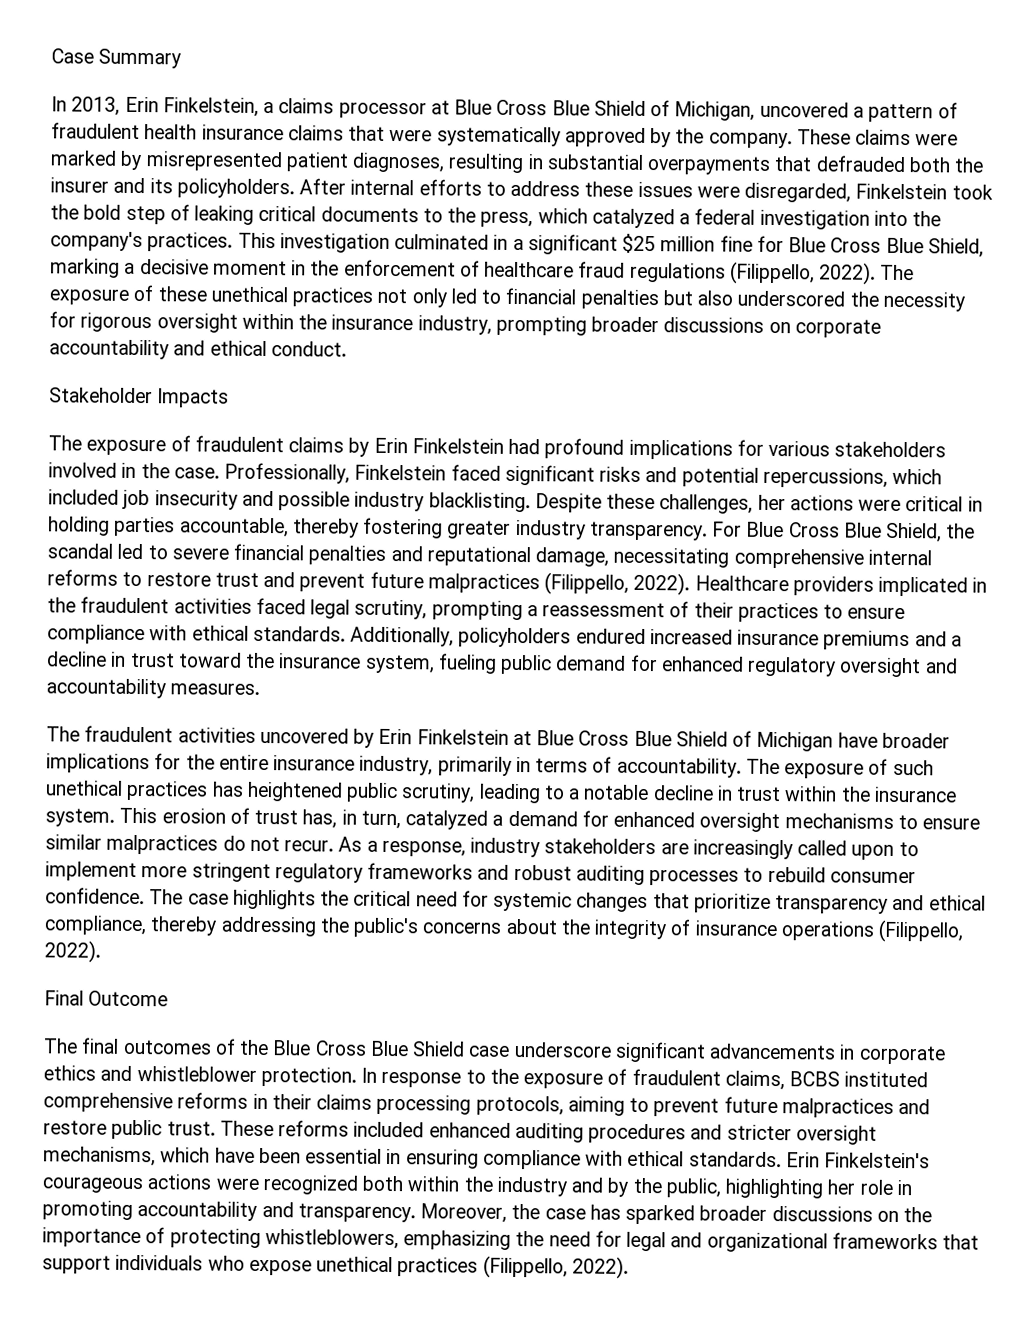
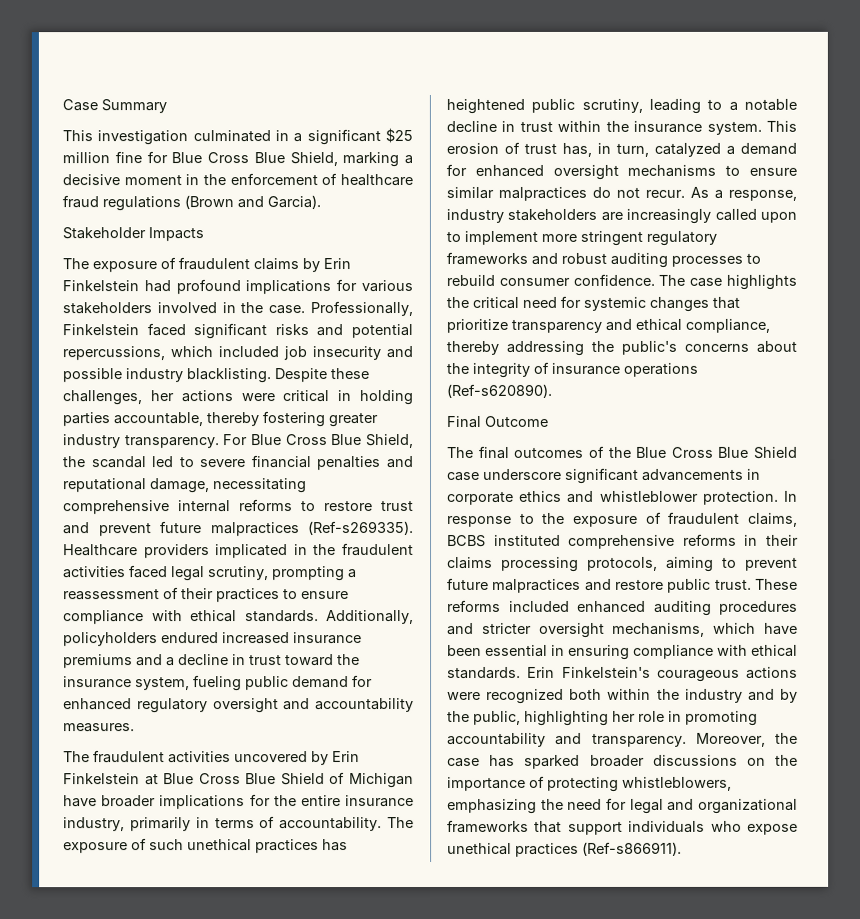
[51,96,958,123] [51,122,959,149] [50,150,985,175] [50,177,993,203] [50,204,942,230] [50,231,234,252] In 2013, Erin Finkelstein, a claims processor at Blue Cross Blue Shield of Michigan, uncovered a pattern of fraudulent health insurance claims that were systematically approved by the company. These claims were marked by misrepresented patient diagnoses, resulting in substantial overpayments that defrauded both the insurer and its policyholders. After internal efforts to address these issues were disregarded, Finkelstein took the bold step of leaking critical documents to the press, which catalyzed a federal investigation into the company's practices. -> (167, 106) none
[729,261,915,285] [49,284,965,312] [49,311,881,338] [49,339,347,360] (Filippello, 2022). The exposure of these unethical practices not only led to financial penalties but also underscored the necessity for rigorous oversight within the insurance industry, prompting broader discussions on corporate accountability and ethical conduct. -> [184,195,321,210] (Brown and Garcia).
[544,572,691,596] (Filippello, 2022). -> [308,521,414,536] (Ref-s269335).
[878,919,965,943] [44,940,101,963] (Filippello, 2022). -> [446,383,552,398] (Ref-s620890).
[482,1255,629,1279] (Filippello, 2022). -> [582,841,682,856] (Ref-s866911).

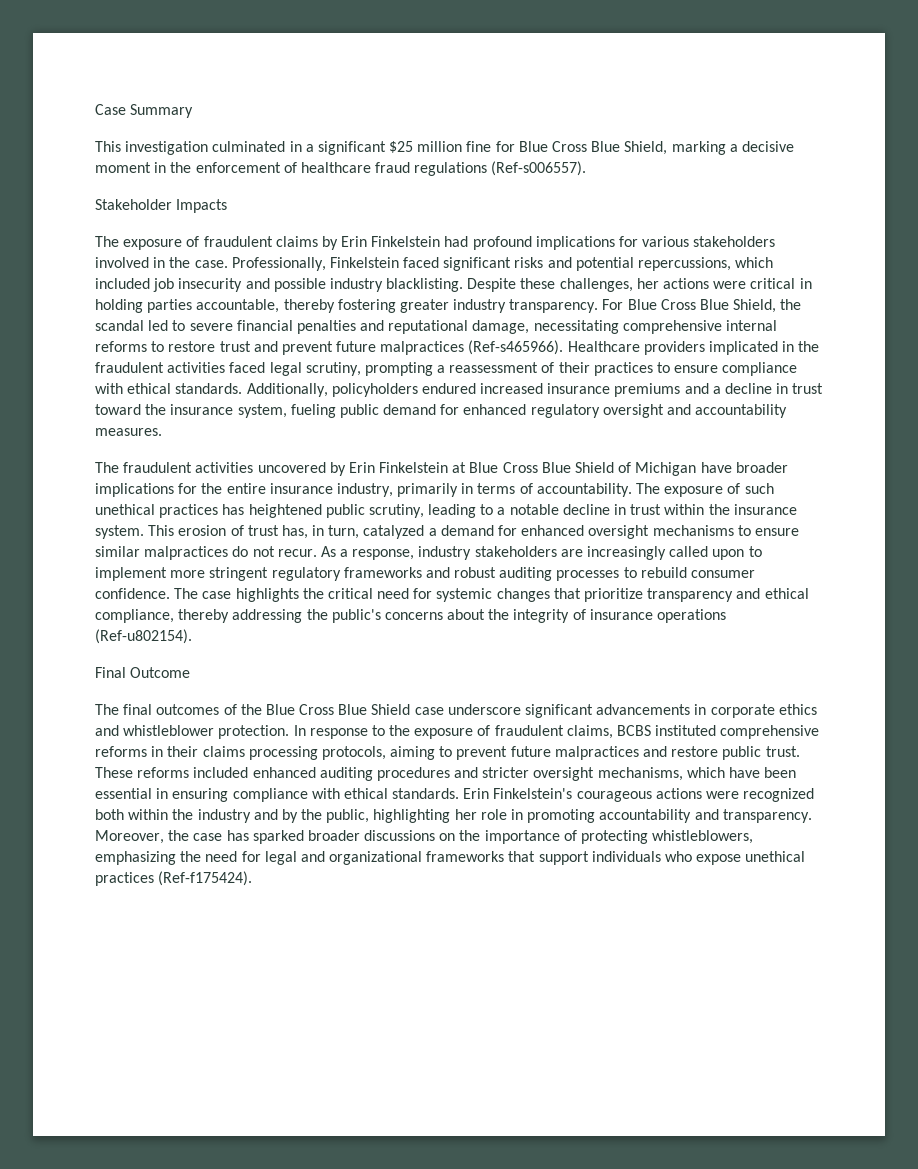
[184,195,321,210] (Brown and Garcia). -> [491,161,587,176] (Ref-s006557).
[308,521,414,536] (Ref-s269335). -> [468,340,564,355] (Ref-s465966).
[446,383,552,398] (Ref-s620890). -> [95,629,192,644] (Ref-u802154).
[582,841,682,856] (Ref-s866911). -> [158,871,253,886] (Ref-f175424).

